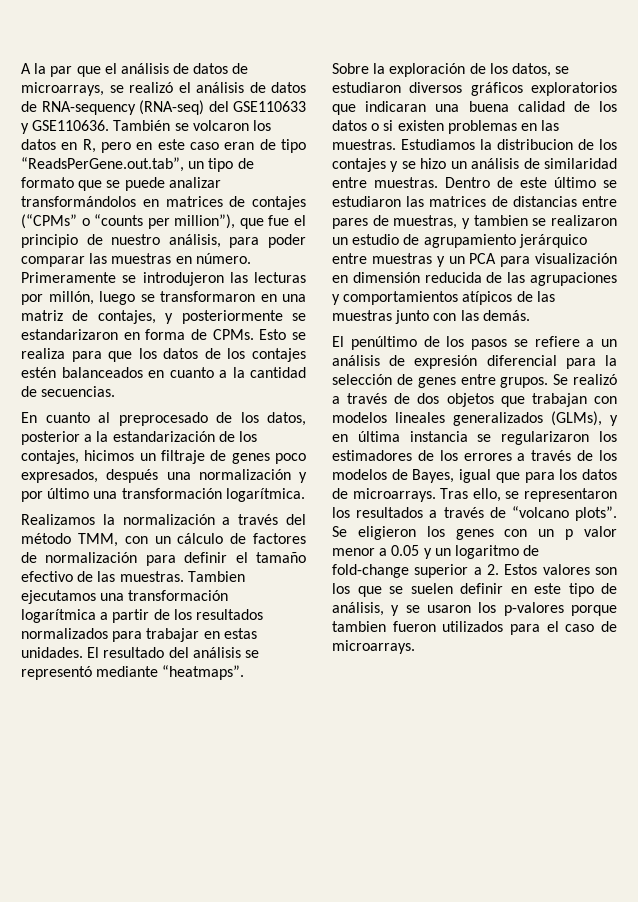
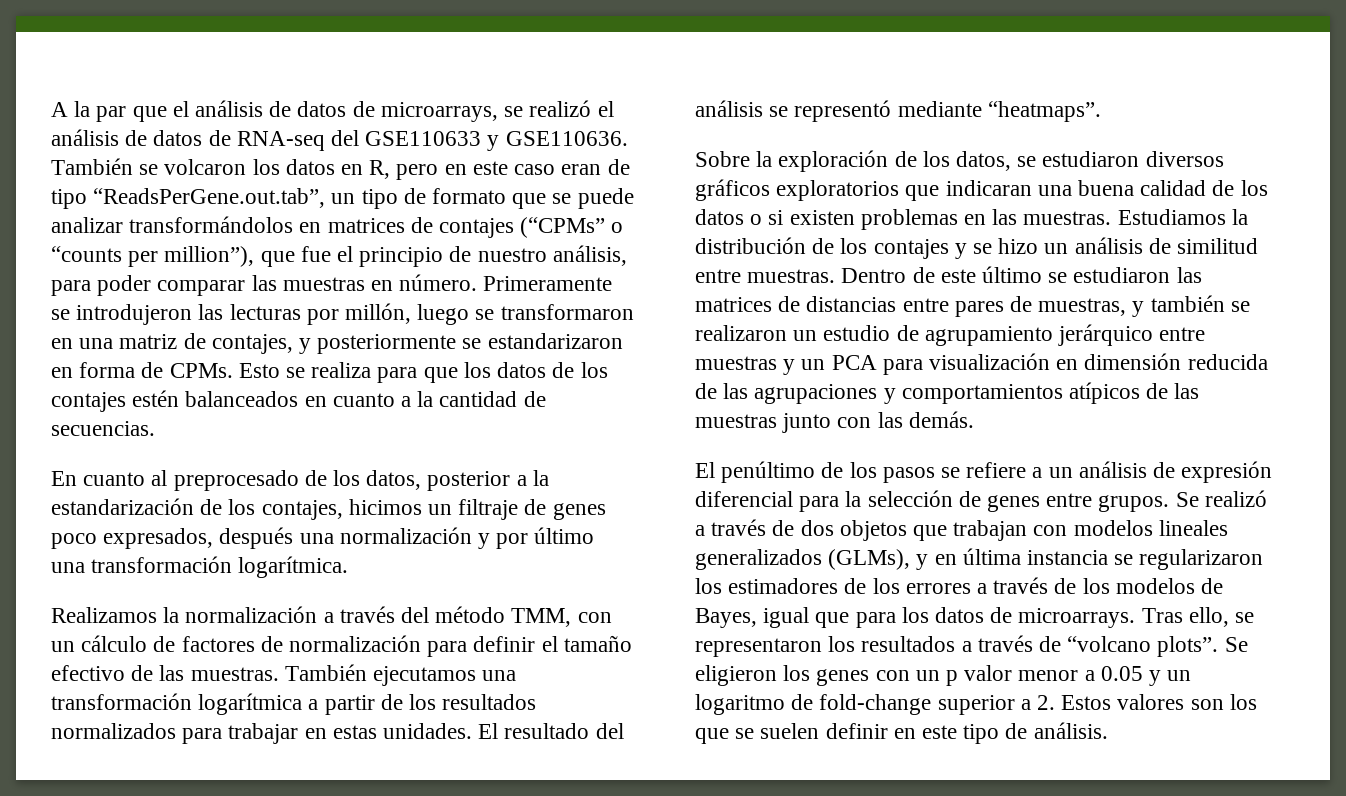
[41,100,204,115] RNA-sequency (RNA-seq) -> [236,131,325,151] RNA-seq
[187,571,245,582] Tambien -> [284,664,367,681] También
[497,139,573,150] distribucion -> [695,237,806,254] distribución
[544,158,617,169] similaridad -> [1177,238,1259,254] similitud
[473,215,528,226] tambien -> [1150,295,1225,312] también
[332,602,617,616] [332,621,617,635] [332,640,415,654] análisis, y se usaron los p-valores porque tambien fueron utilizados para el caso de microarrays. -> [1033,722,1108,739] análisis.

